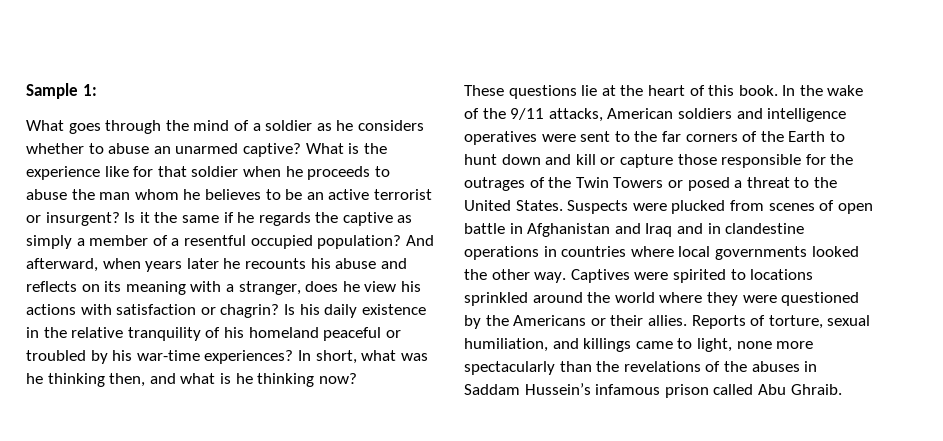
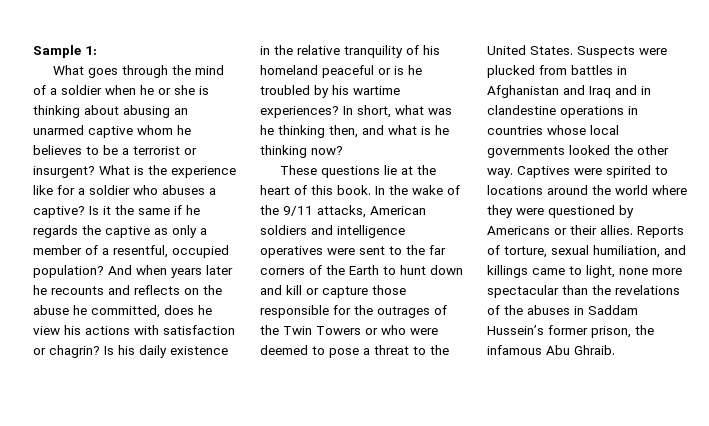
[316,120,424,131] [26,143,301,157] as he considers whether to abuse an unarmed captive? -> [105,85,209,95] [33,105,188,118] [33,125,191,138] [33,145,197,155] [33,166,95,178] when he or she is thinking about abusing an unarmed captive whom he believes to be a terrorist or insurgent?
[157,166,390,180] [26,189,432,200] [26,212,120,226] that soldier when he proceeds to abuse the man whom he believes to be an active terrorist or insurgent? -> [78,185,216,195] [33,206,85,218] a soldier who abuses a captive?
[26,235,72,249] simply -> [172,225,197,238] only
[183,235,246,246] resentful -> [113,245,168,258] resentful,
[26,258,98,272] afterward, -> (132, 270) none
[310,258,377,269] his abuse -> (104, 290) none
[104,281,301,295] its meaning with a stranger, -> [203,285,222,295] [33,305,160,318] the abuse he committed,
(401, 334) none -> [394,65,422,75] is he
[136,350,200,361] war-time -> [353,86,400,95] wartime
[687,177,730,191] posed -> [381,325,438,335] [260,345,359,358] who were deemed to pose
[768,200,873,214] [464,223,505,234] scenes of open battle -> [571,65,613,75] battles
[630,246,674,257] where -> [547,125,586,135] whose
[464,292,528,306] sprinkled -> (543, 190) none
[485,315,509,326] the -> (634, 211) none
[464,361,555,375] spectacularly -> [487,285,559,298] spectacular
[595,384,754,398] infamous prison called -> [548,325,654,338] [487,345,542,355] former prison, the infamous

